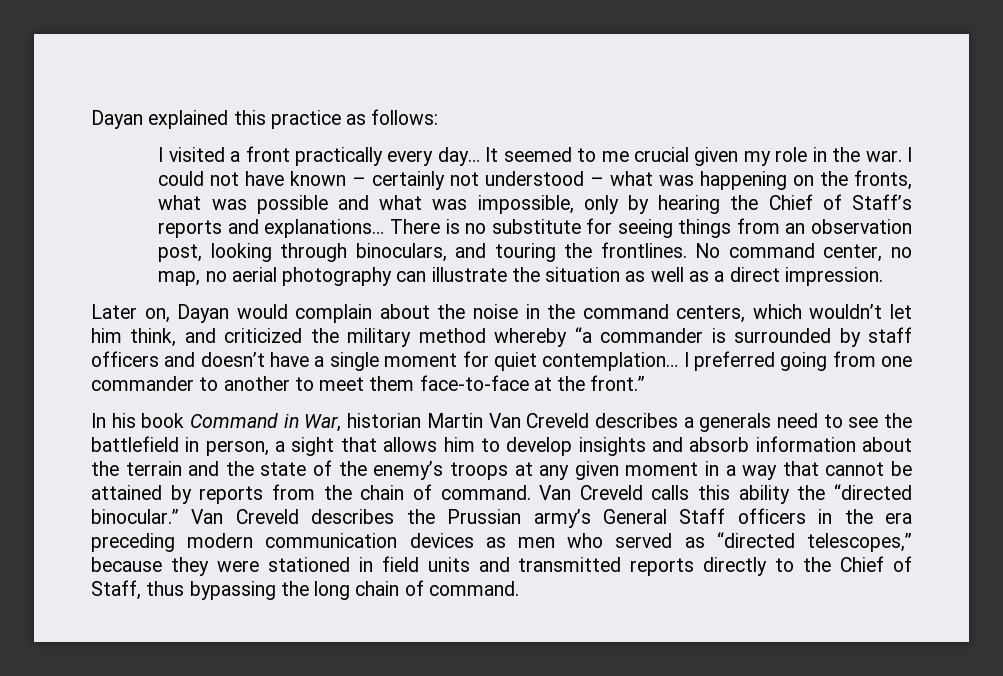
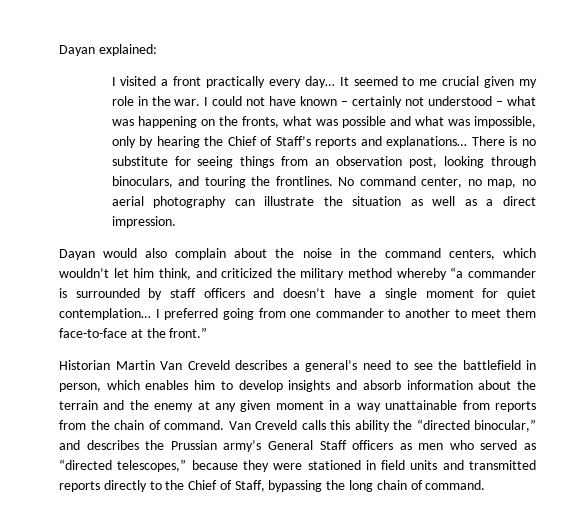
[91,109,439,129] Dayan explained this practice as follows: -> [59,44,157,56] Dayan explained:
[91,304,170,323] Later on, -> (176, 222) none
(288, 311) none -> [145,248,168,258] also
[91,413,422,432] In his book Command in War, historian -> [59,360,110,370] Historian
[699,413,772,432] generals -> [305,360,357,372] general’s
[275,437,438,456] a sight that allows -> [106,380,189,390] which enables
[260,460,508,480] state of the enemy’s troops -> [154,403,194,412] enemy
[782,461,912,476] [91,485,192,504] that cannot be attained by -> [385,400,490,410] unattainable from
[91,509,299,524] binocular.” Van Creveld -> [474,419,536,432] [59,440,80,450] binocular,” and
[818,509,912,524] [91,533,474,552] in the era preceding modern communication devices -> (394, 445) none
[146,581,185,596] thus -> (265, 486) none

